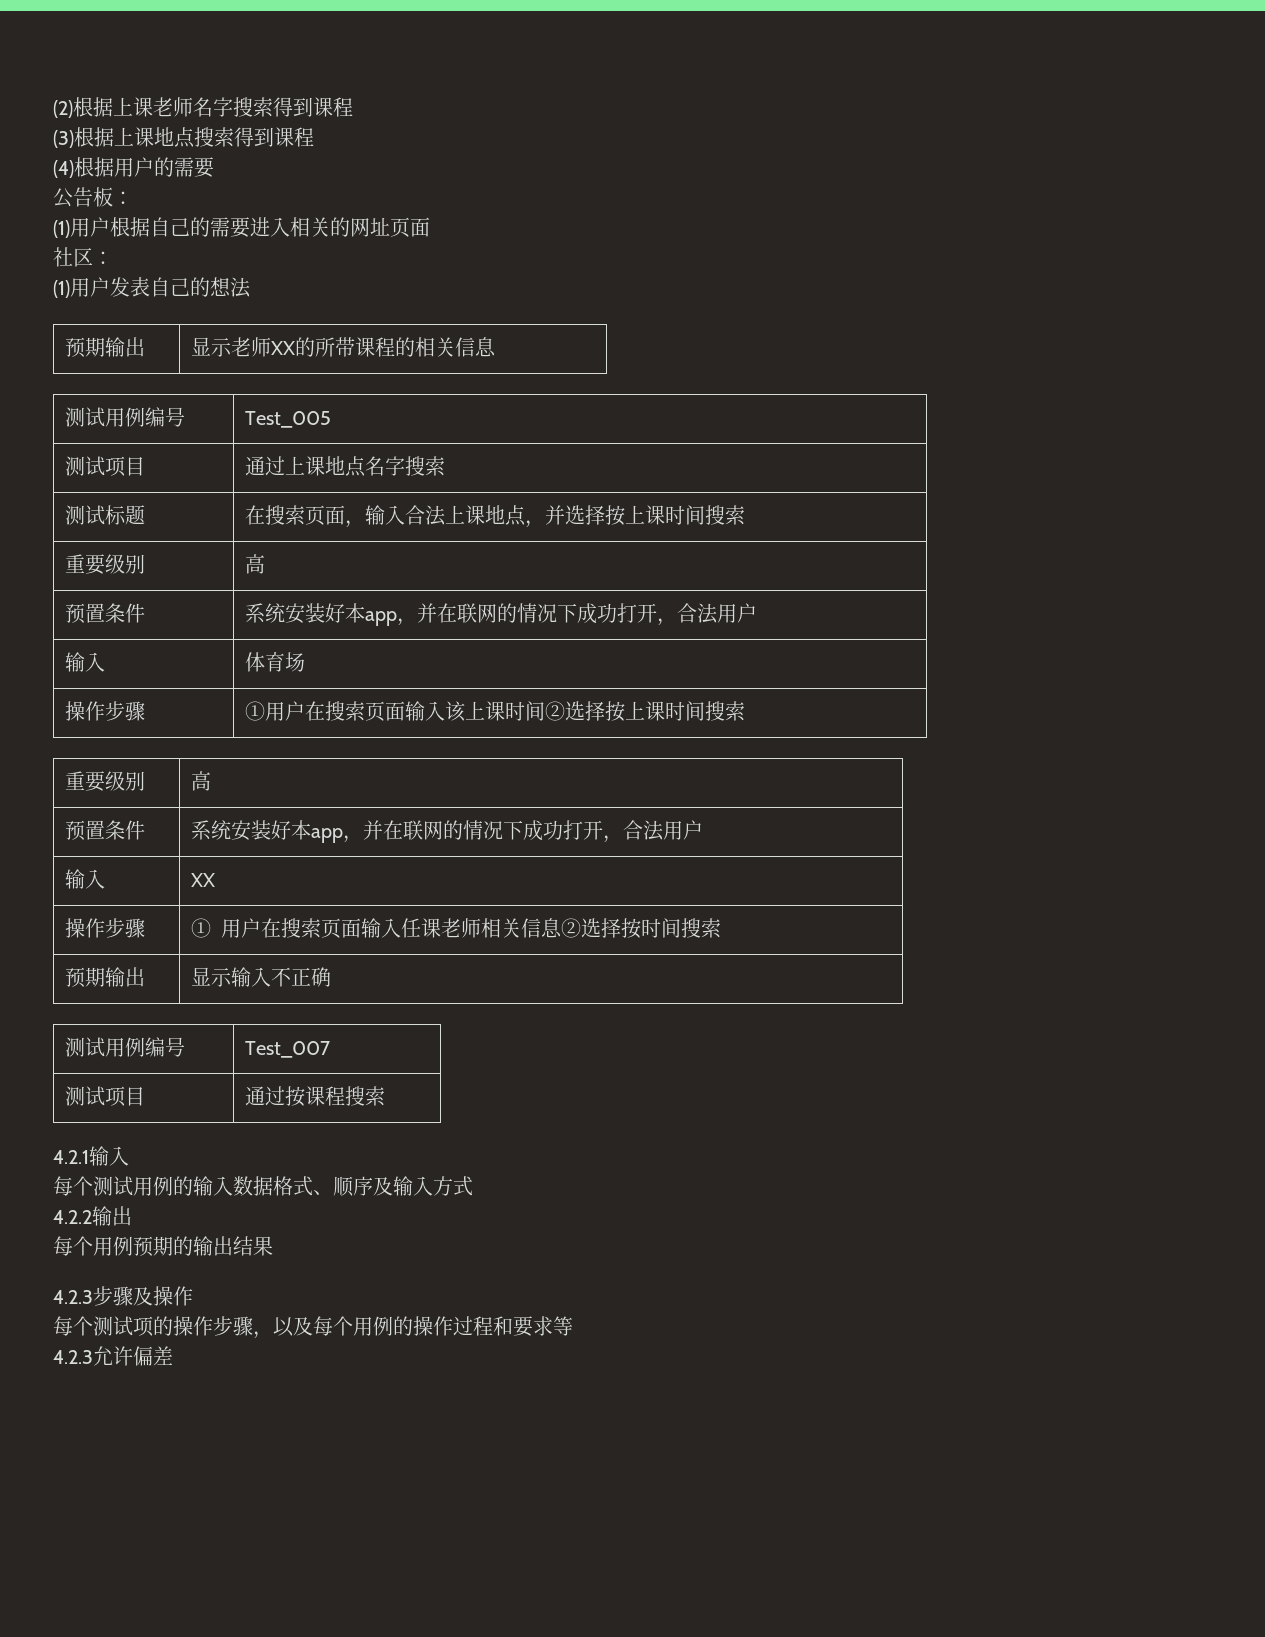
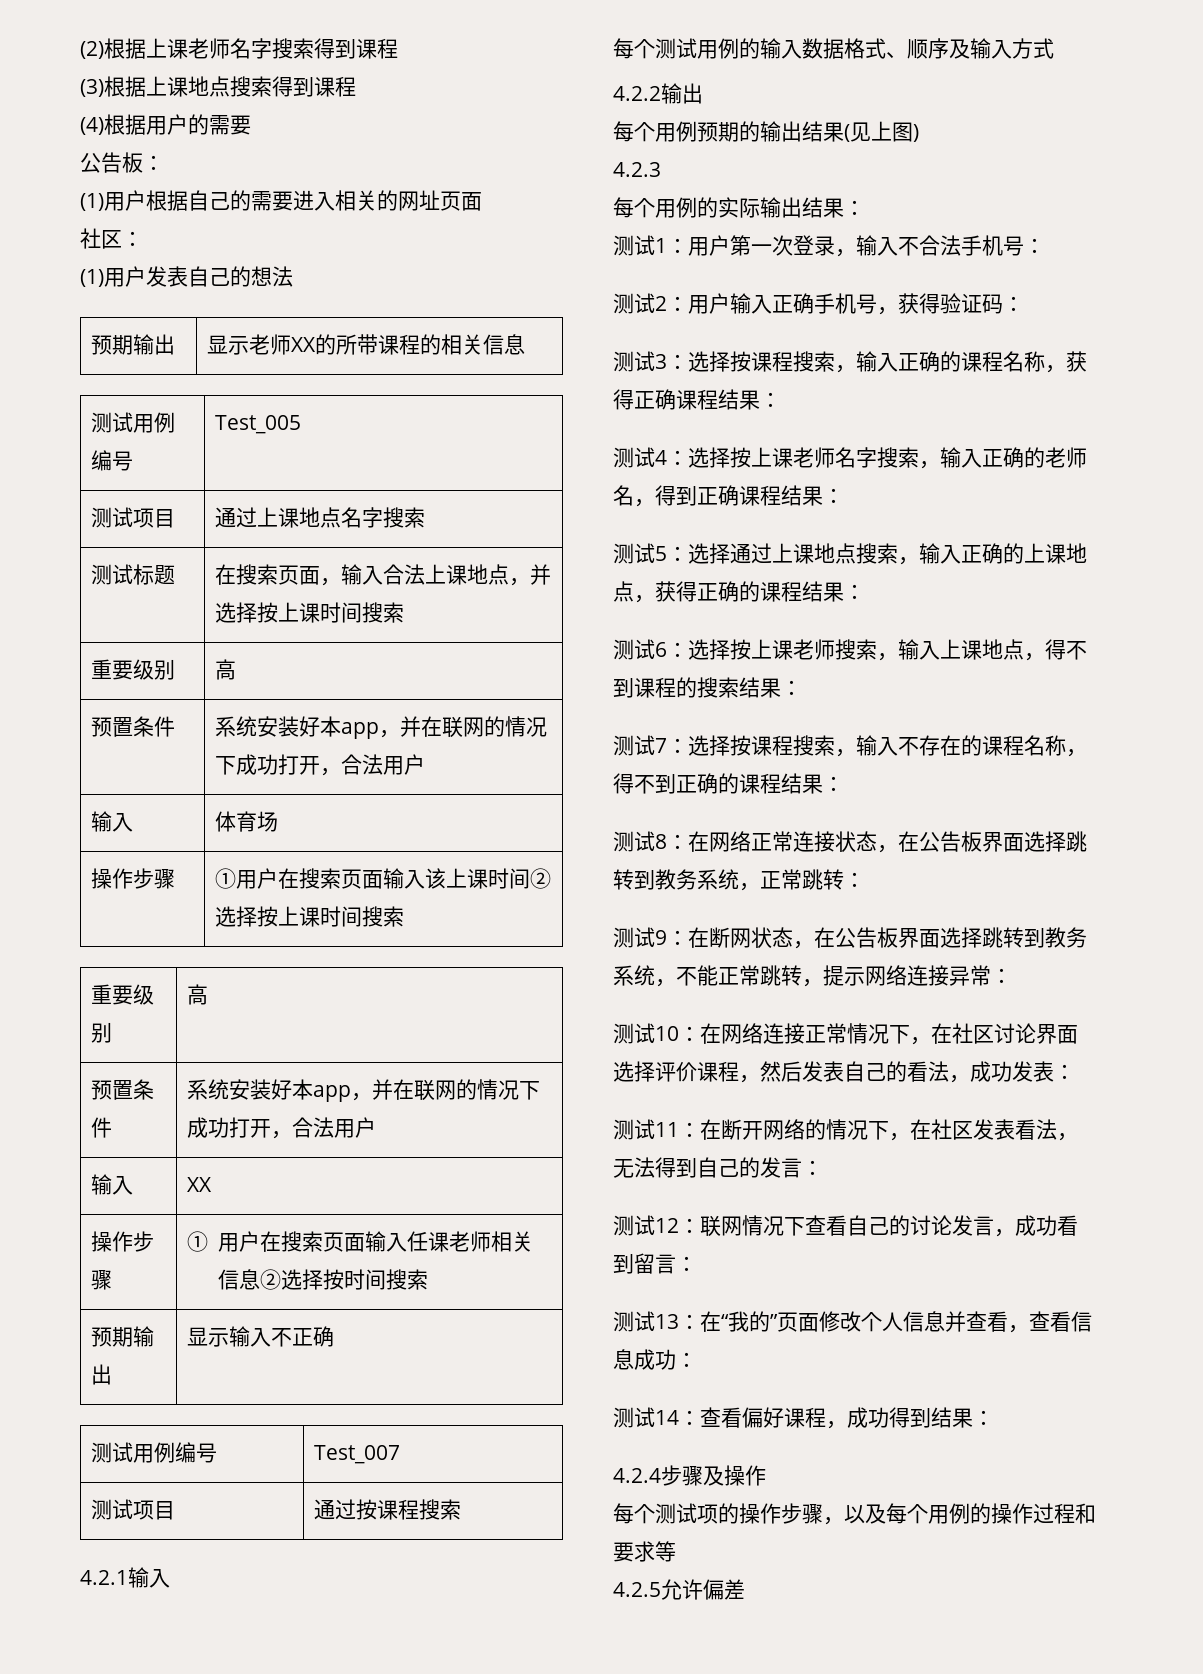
[53,1290,93,1304] // 4.2.3 -> [844,121,919,142] [613,162,661,177] [613,197,865,218] [613,235,1045,257] [613,293,1024,315] [613,351,1087,373] [613,389,781,410] [613,447,1087,469] [613,485,844,507] [613,543,1087,565] [613,581,865,603] [613,639,1087,661] [613,677,802,698] [613,735,1087,757] [613,773,844,794] [613,831,1087,853] [613,869,865,891] [613,927,1087,949] [613,965,1012,987] [613,1023,1078,1045] [613,1061,1075,1083] [613,1119,1078,1141] [613,1157,823,1178] [613,1215,1078,1237] [613,1253,697,1274] [613,1311,1092,1333] [613,1349,697,1370] [613,1407,994,1429] [613,1468,661,1483] (见上图) // 4.2.3 // 每个用例的实际输出结果： // 测试1：用户第一次登录，输入不合法手机号： // 测试2：用户输入正确手机号，获得验证码： // 测试3：选择按课程搜索，输入正确的课程名称，获得正确课程结果： // 测试4：选择按上课老师名字搜索，输入正确的老师名，得到正确课程结果： // 测试5：选择通过上课地点搜索，输入正确的上课地点，获得正确的课程结果： // 测试6：选择按上课老师搜索，输入上课地点，得不到课程的搜索结果： // 测试7：选择按课程搜索，输入不存在的课程名称，得不到正确的课程结果： // 测试8：在网络正常连接状态，在公告板界面选择跳转到教务系统，正常跳转： // 测试9：在断网状态，在公告板界面选择跳转到教务系统，不能正常跳转，提示网络连接异常： // 测试10：在网络连接正常情况下，在社区讨论界面选择评价课程，然后发表自己的看法，成功发表： // 测试11：在断开网络的情况下，在社区发表看法，无法得到自己的发言： // 测试12：联网情况下查看自己的讨论发言，成功看到留言： // 测试13：在“我的”页面修改个人信息并查看，查看信息成功： // 测试14：查看偏好课程，成功得到结果： // 4.2.4
[53,1350,93,1364] 4.2.3 -> [613,1582,661,1597] 4.2.5

